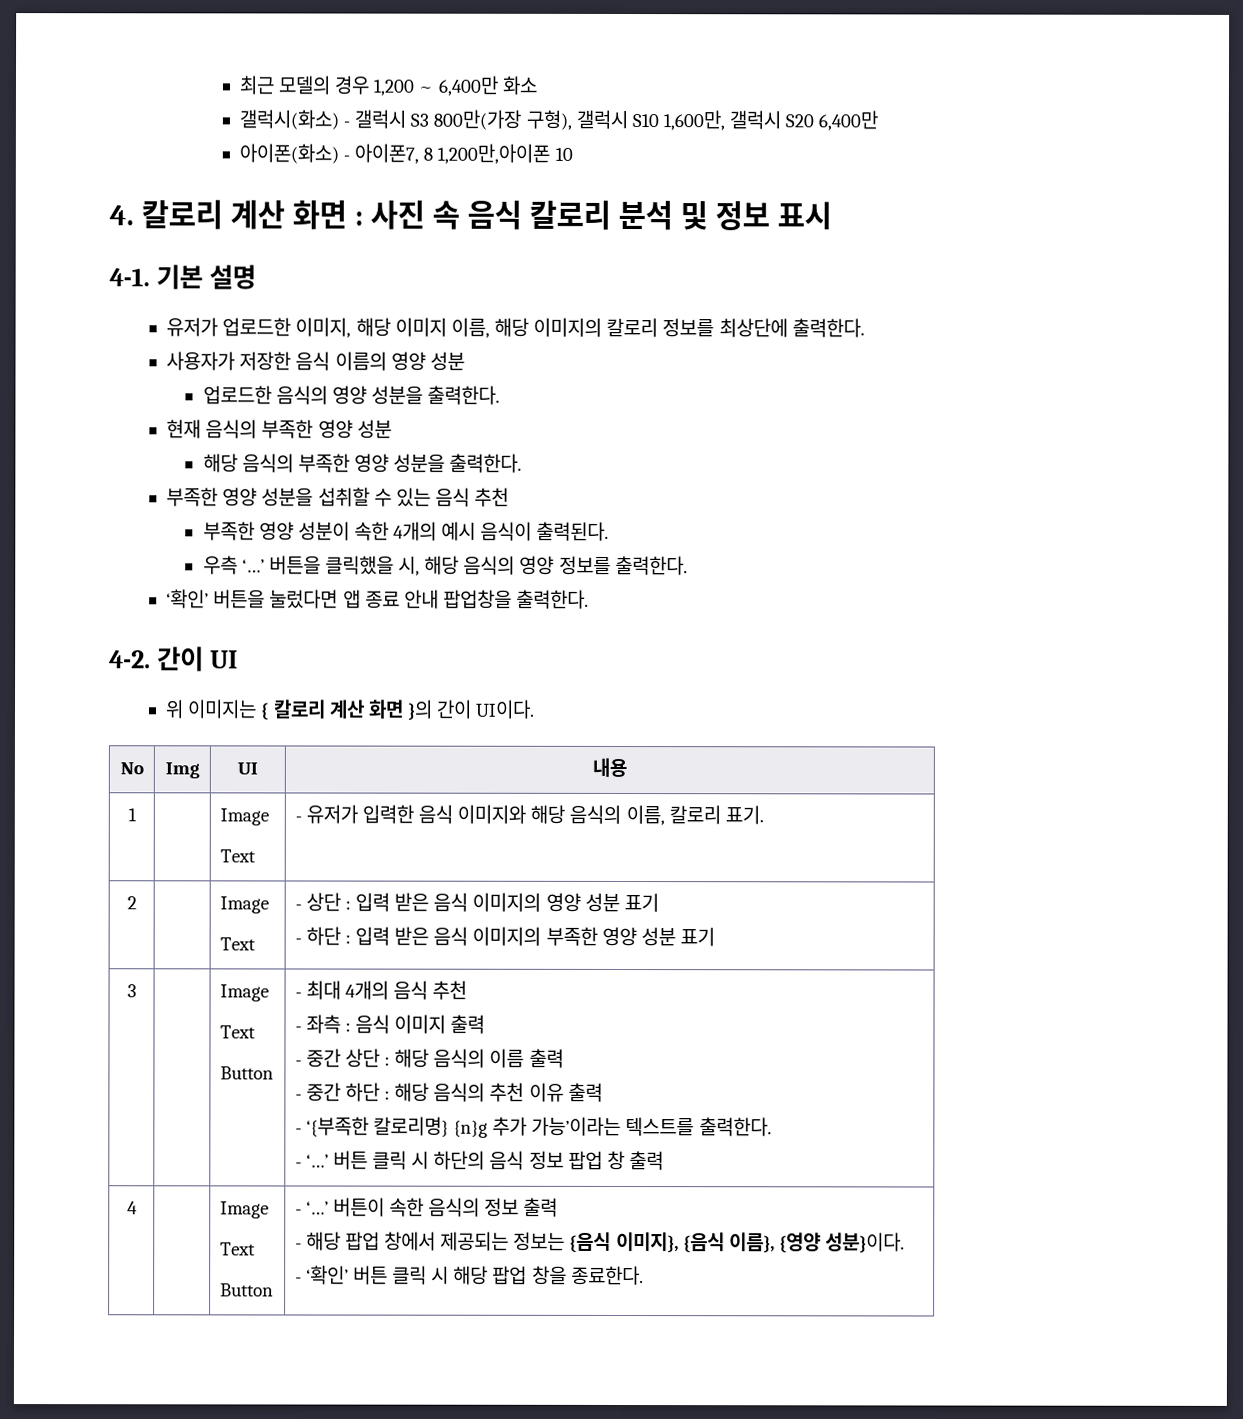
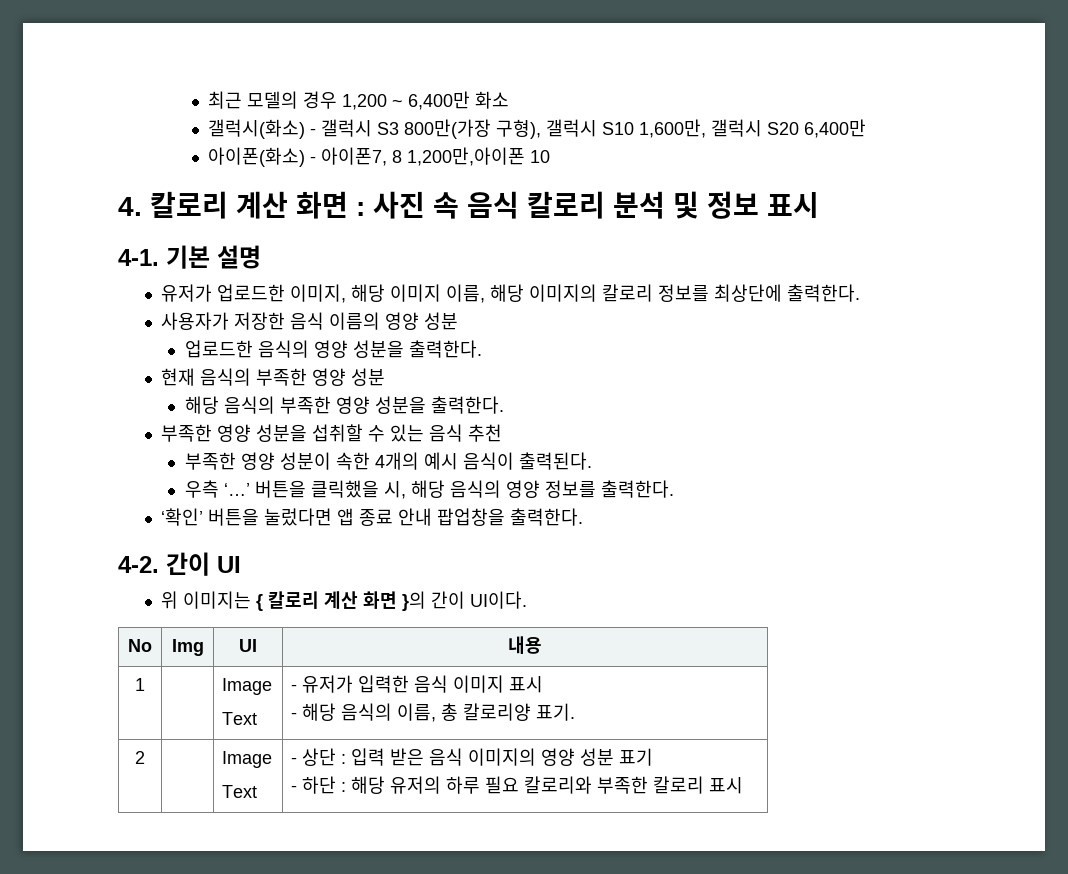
[457,804,527,824] 이미지와 -> [453,675,544,693] [291,712,298,719] 이미지 표시 // -
[668,805,721,825] 칼로리 -> [441,703,532,721] 총 칼로리양
[355,926,715,947] [126,984,137,998] [219,984,269,1002] [219,1025,256,1039] [219,1066,274,1080] [294,980,468,1000] [294,1014,486,1034] [294,1048,564,1068] [294,1082,603,1102] [294,1116,772,1138] [294,1150,664,1171] [126,1201,138,1215] [219,1201,269,1219] [219,1242,256,1256] [219,1283,274,1297] [294,1197,559,1217] [294,1231,906,1254] [294,1265,644,1286] 입력 받은 음식 이미지의 부족한 영양 성분 표기 // 3 | | Image // Text // Button | - 최대 4개의 음식 추천 // - 좌측 : 음식 이미지 출력 // - 중간 상단 : 해당 음식의 이름 출력 // - 중간 하단 : 해당 음식의 추천 이유 출력 // - ‘{부족한 칼로리명} {n}g 추가 가능’이라는 텍스트를 출력한다. // - ‘…’ 버튼 클릭 시 하단의 음식 정보 팝업 창 출력 // 4 | | Image // Text // Button | - ‘…’ 버튼이 속한 음식의 정보 출력 // - 해당 팝업 창에서 제공되는 정보는 {음식 이미지}, {음식 이름}, {영양 성분}이다. // - ‘확인’ 버튼 클릭 시 해당 팝업 창을 종료한다. -> [351,776,744,794] 해당 유저의 하루 필요 칼로리와 부족한 칼로리 표시

